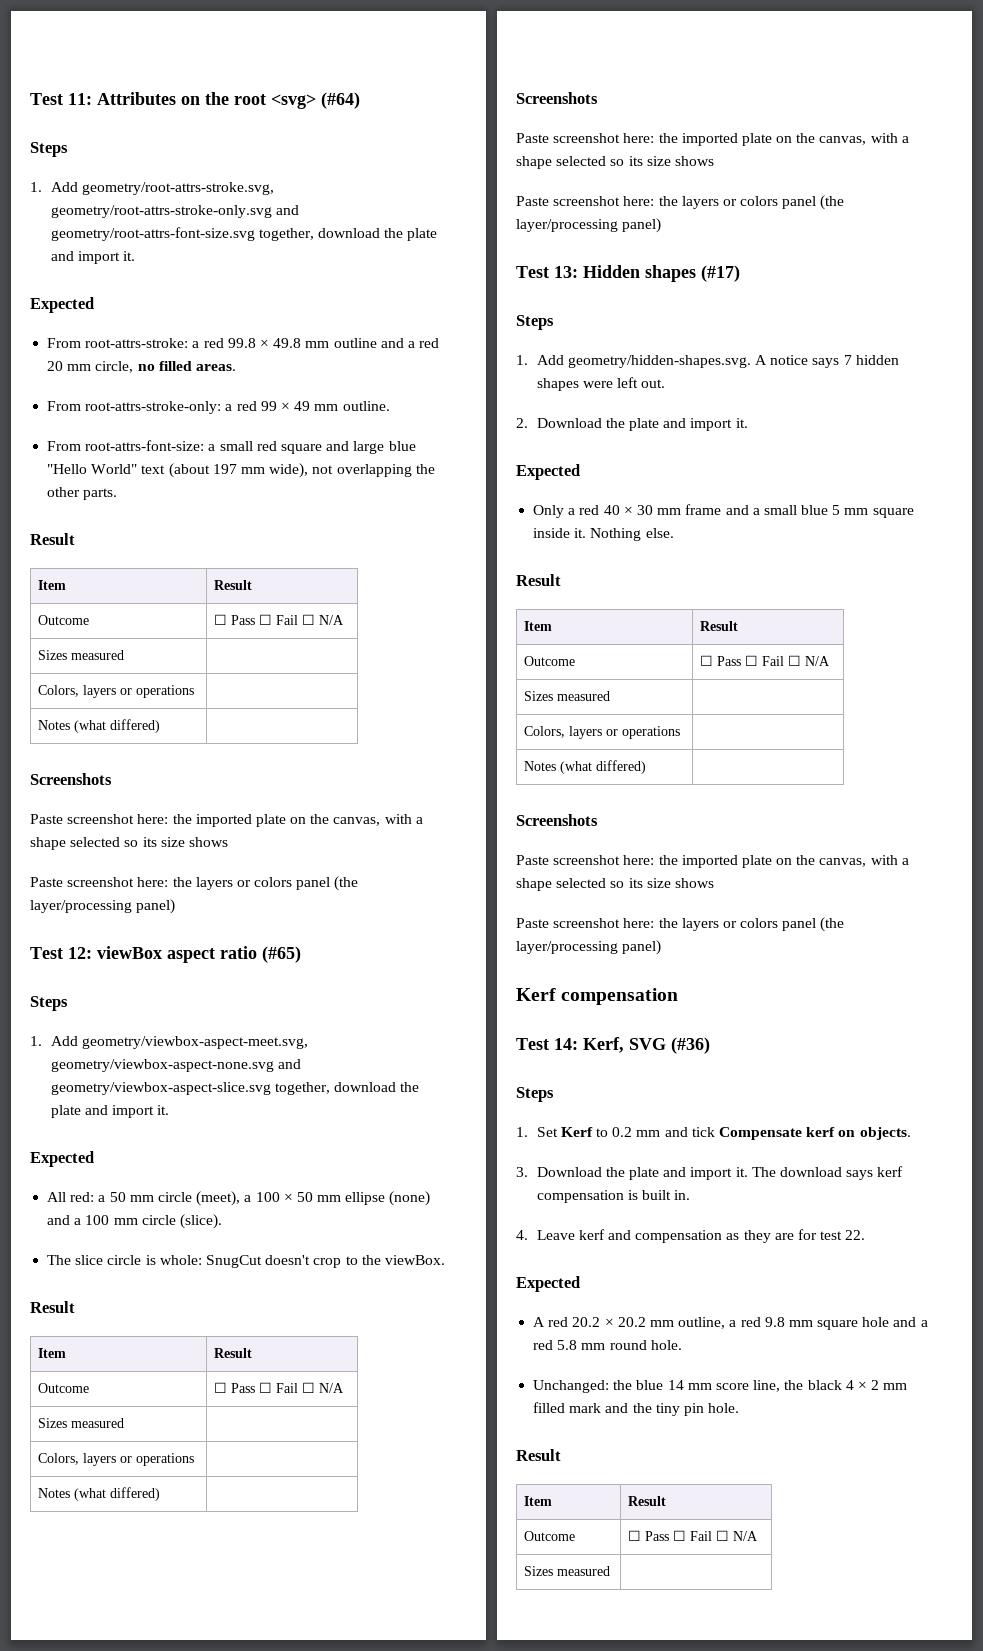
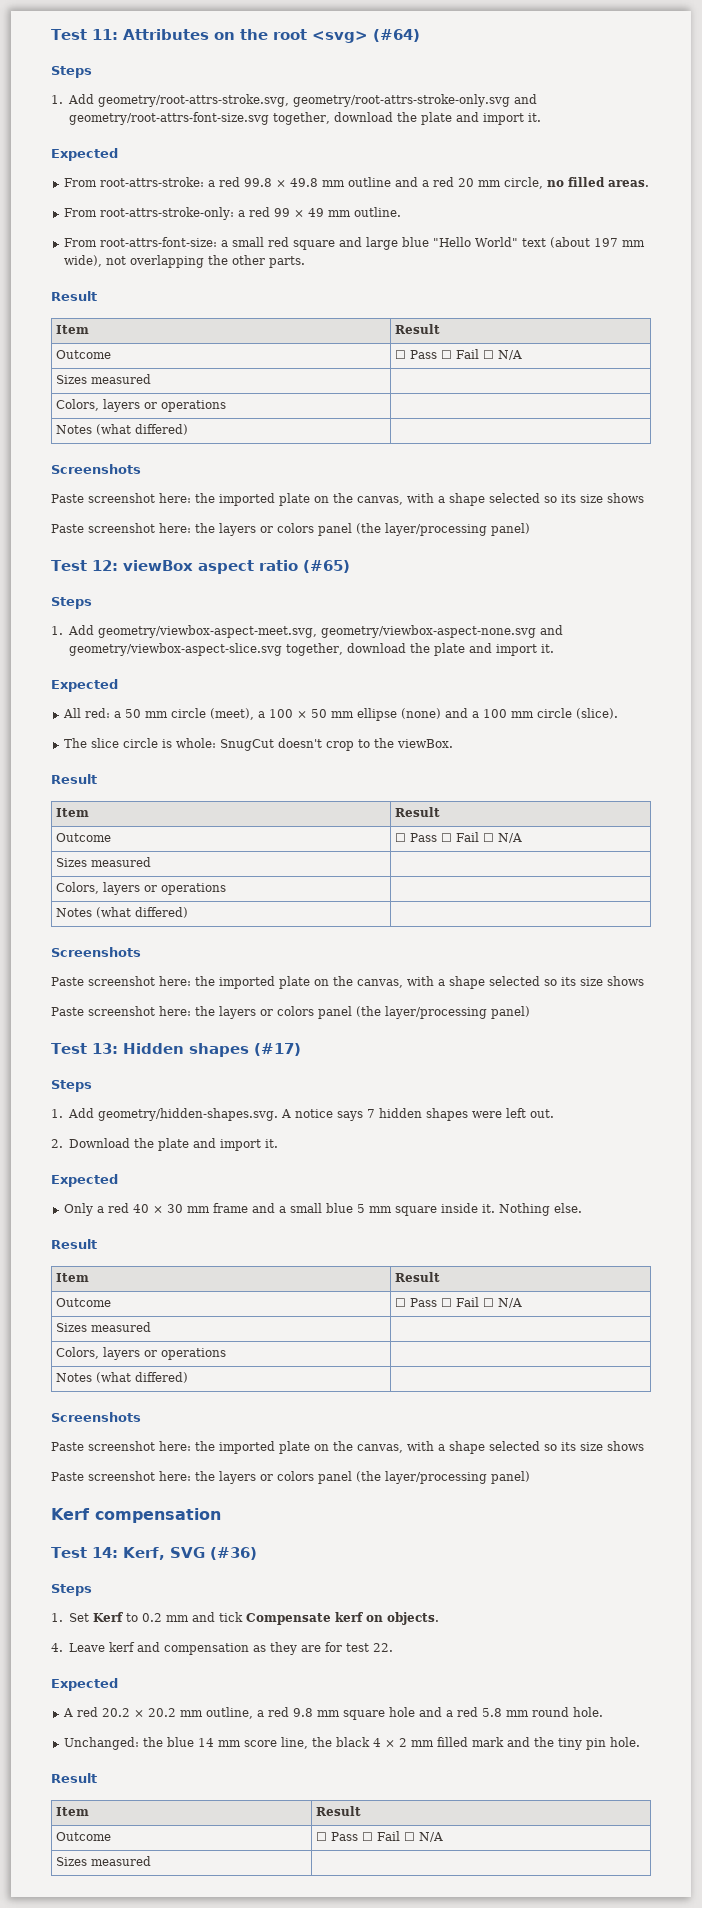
[516,1166,904,1180] [536,1190,691,1203] // 3. Download the plate and import it. The download says kerf compensation is built in. -> (439, 1618) none

